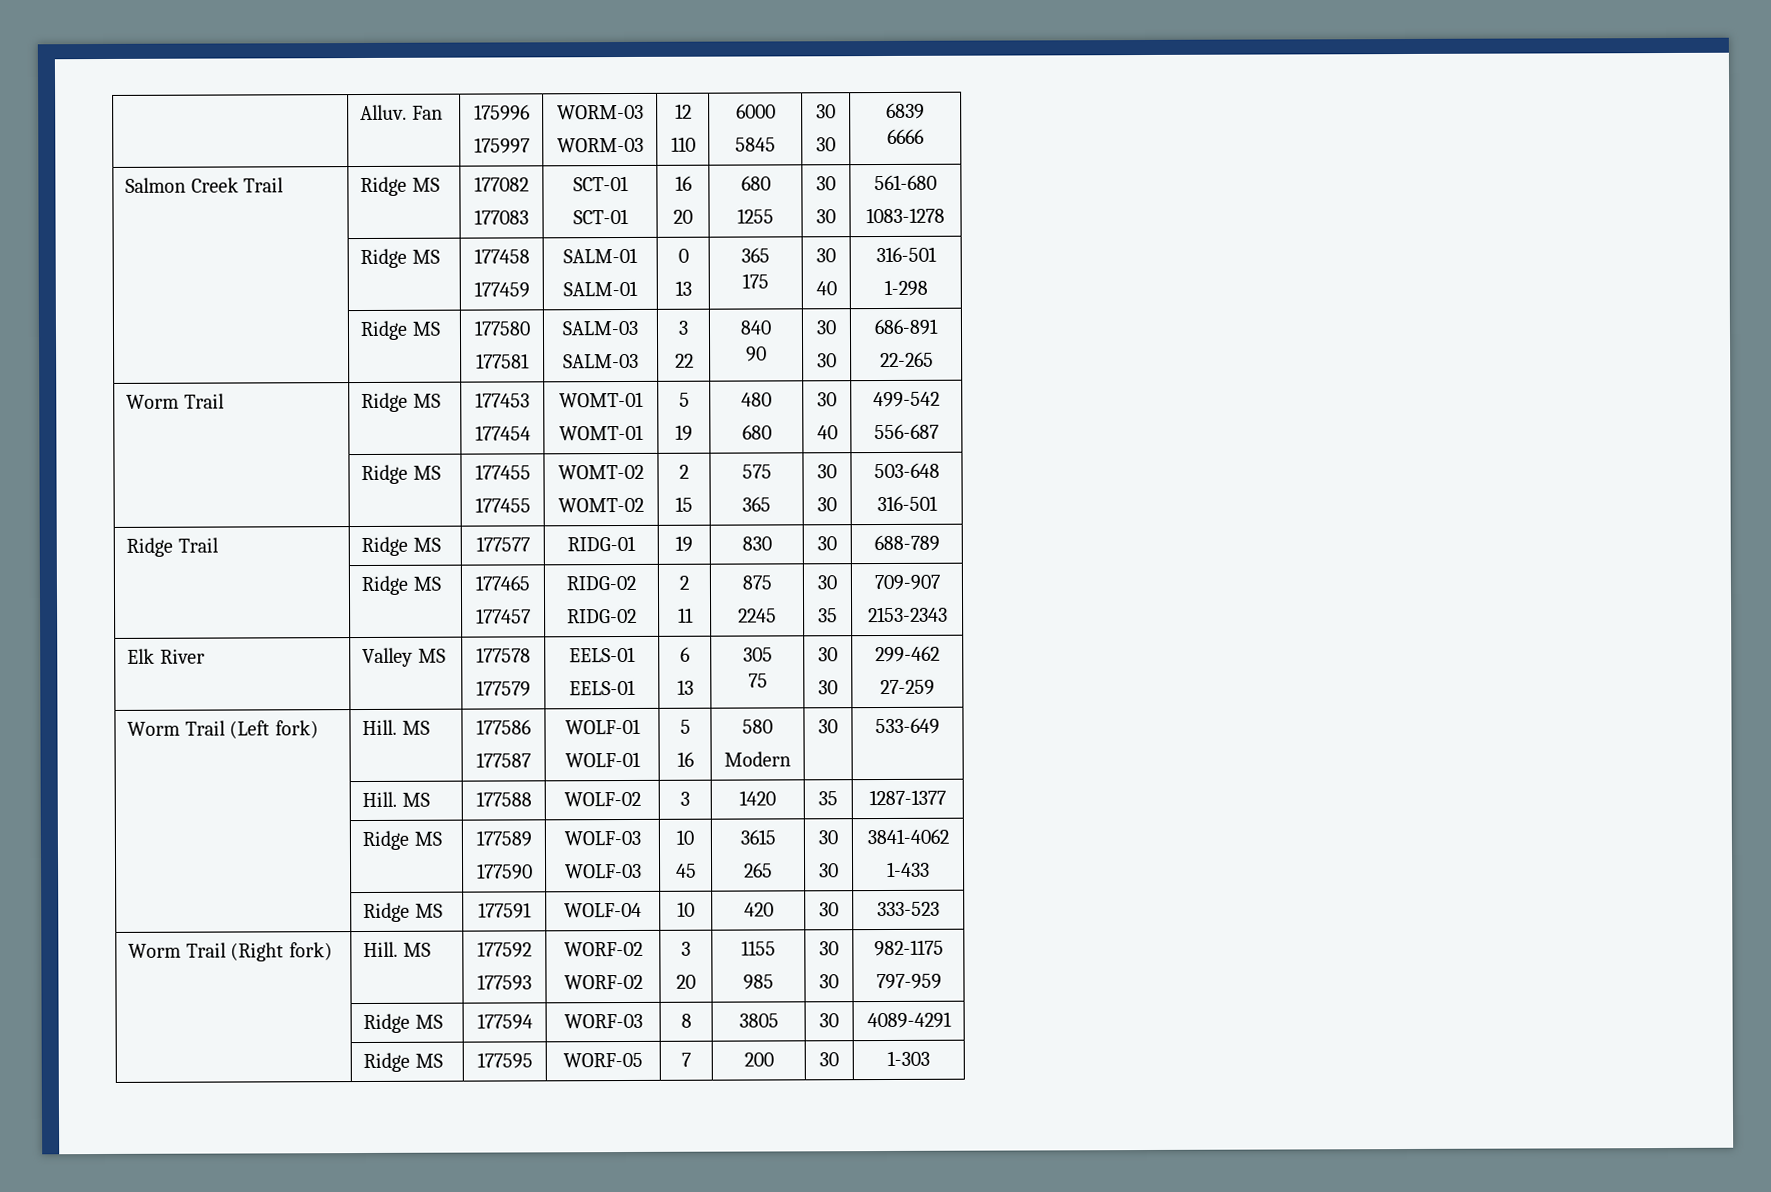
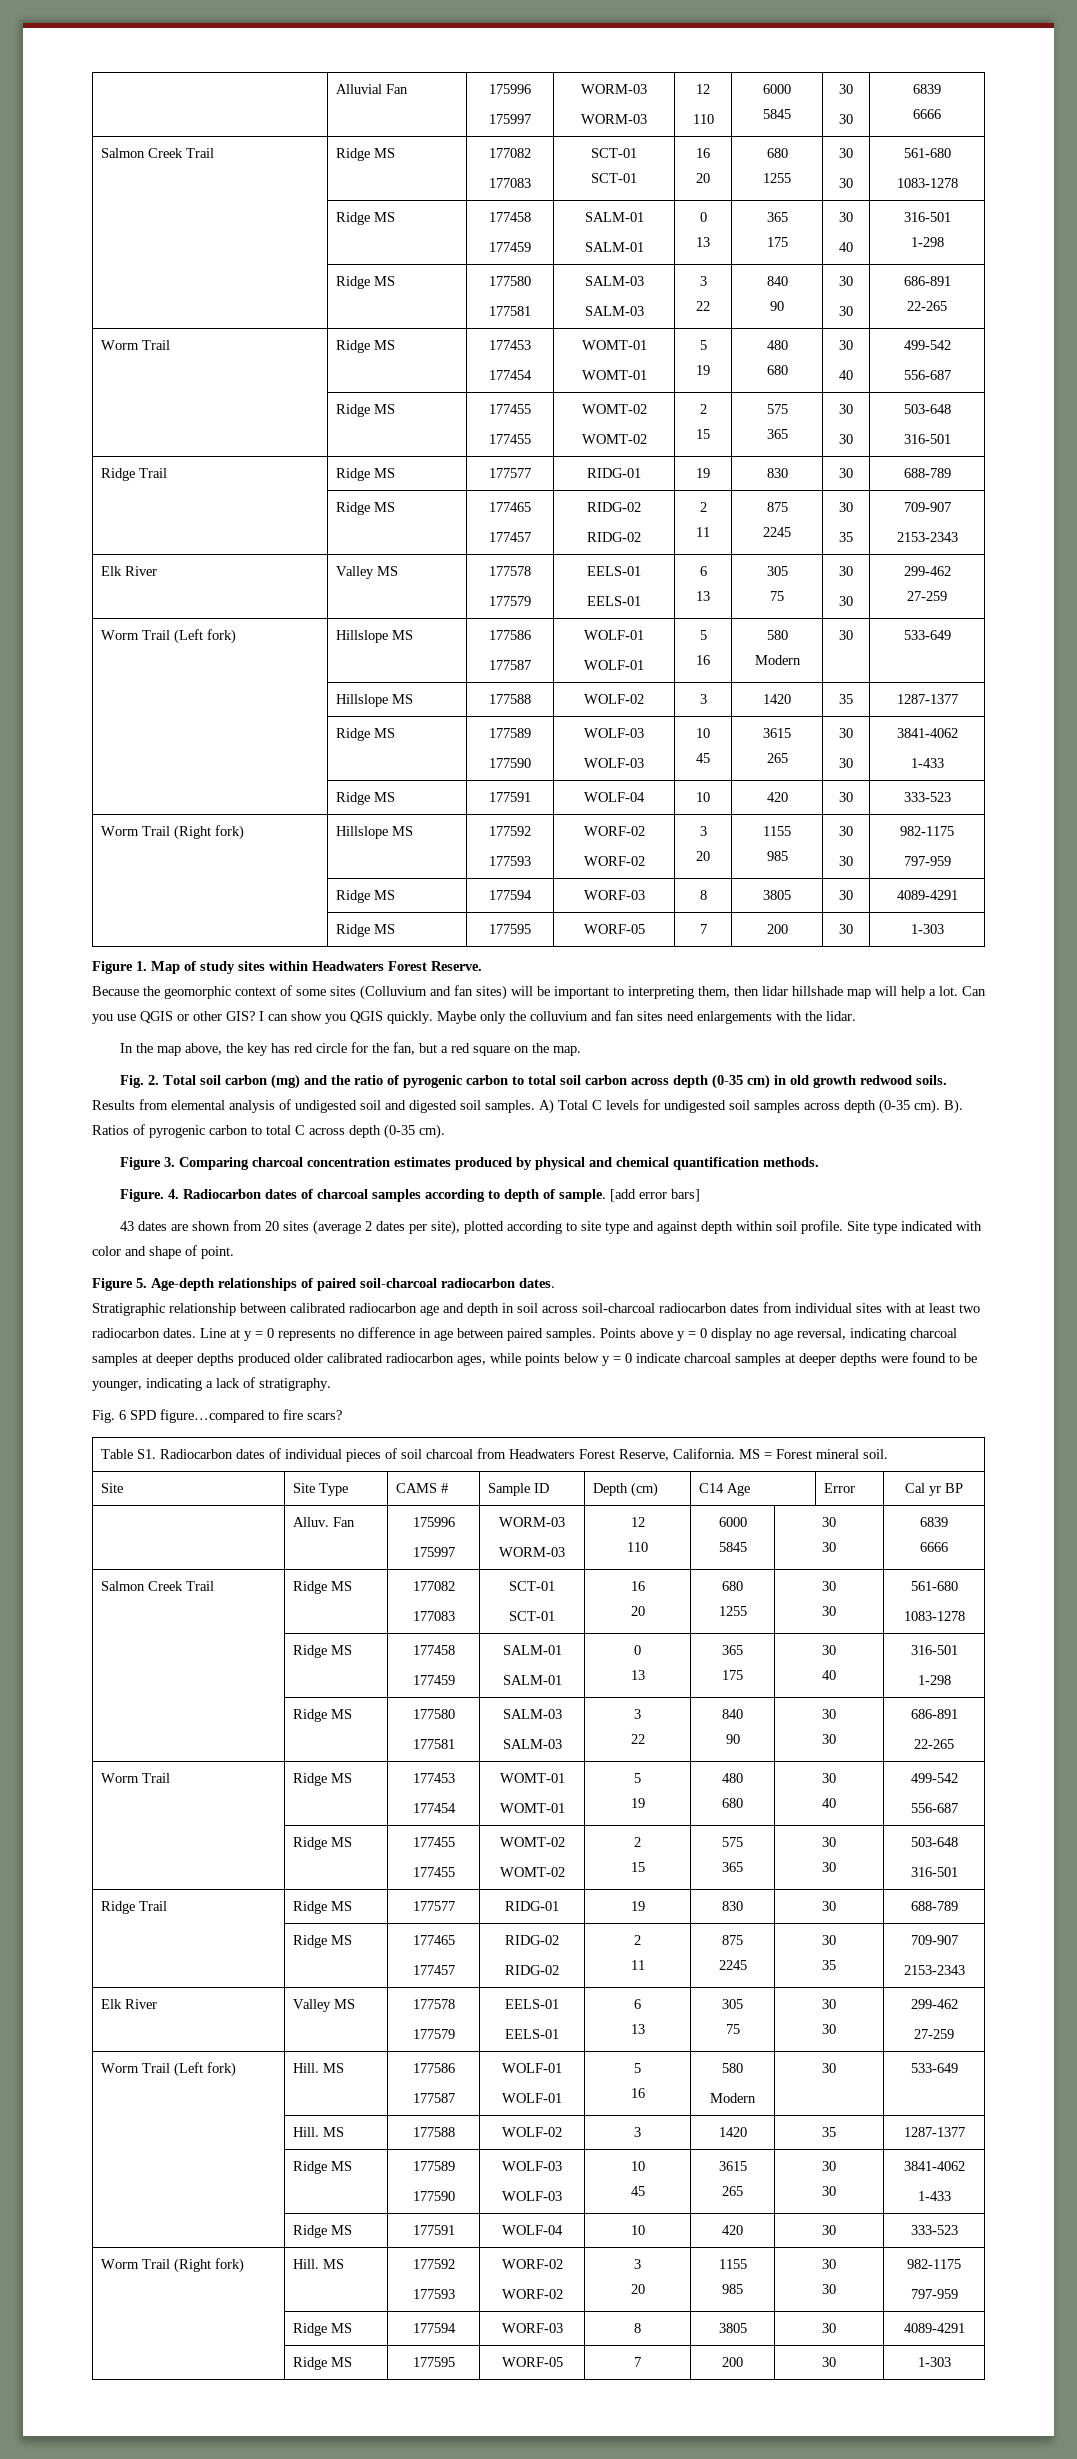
(360, 112) none -> [335,84,408,94] [489,84,531,94] [489,114,531,124] [581,84,647,94] [581,114,647,124] [696,84,711,94] [692,114,714,124] [763,84,792,94] [763,109,792,119] [839,84,853,94] [839,114,853,124] [913,84,942,94] [913,109,942,119] [100,148,214,158] [335,148,395,161] [489,148,531,158] [489,178,531,188] [591,148,637,158] [591,173,637,183] [696,148,711,158] [696,173,711,183] [766,148,788,158] [763,173,792,183] [839,148,853,158] [839,178,853,188] [903,148,951,158] [896,178,958,188] [335,212,395,225] [489,212,531,222] [489,242,531,252] [584,212,644,222] [584,242,644,252] [699,212,707,222] [696,237,711,247] [766,212,788,222] [766,237,788,247] [839,212,853,222] [839,242,853,252] [903,212,951,222] [910,237,944,247] [335,276,395,289] [489,276,531,286] [489,306,531,316] [584,276,644,286] [584,306,644,316] [699,276,707,286] [696,301,711,311] [766,276,788,286] [770,301,785,311] [839,276,853,286] [839,306,853,316] [903,276,951,286] [907,301,948,311] [100,340,170,350] [335,340,395,353] [489,340,531,350] [489,370,532,380] [581,340,647,350] [581,370,647,380] [699,340,707,350] [696,365,711,375] [766,340,788,350] [766,365,788,375] [839,340,853,350] [839,370,853,380] [903,340,951,350] [903,370,951,380] [335,404,395,417] [489,404,531,414] [489,434,531,444] [581,404,647,414] [581,434,647,444] [699,404,707,414] [696,429,711,439] [766,404,788,414] [766,429,788,439] [839,404,853,414] [839,434,853,444] [903,404,951,414] [903,434,951,444] [100,468,167,481] [335,468,395,481] [489,468,531,478] [587,468,641,478] [696,468,711,478] [766,468,788,478] [839,468,853,478] [903,468,951,478] [335,502,395,515] [489,502,531,512] [489,532,531,542] [587,502,641,512] [587,532,641,542] [699,502,707,512] [696,527,711,537] [766,502,788,512] [763,527,792,537] [839,502,853,512] [839,532,853,542] [903,502,951,512] [896,532,958,542] [100,566,157,576] [335,566,398,579] [489,566,531,576] [489,596,531,606] [587,566,641,576] [587,596,641,606] [699,566,707,576] [696,591,711,601] [766,566,788,576] [770,591,785,601] [839,566,853,576] [839,596,853,606] [903,566,951,576] [907,591,948,601] [100,629,236,644] [335,630,413,643] [489,630,531,640] [489,660,531,670] [584,630,644,640] [584,660,644,670] [699,630,707,640] [696,655,711,665] [766,630,788,640] [754,655,801,665] [839,630,853,640] [903,630,951,640] [335,694,413,707] [489,694,531,704] [584,694,644,704] [699,694,707,704] [763,694,792,704] [839,694,853,704] [896,694,958,704] [335,728,395,741] [489,728,531,738] [489,758,531,768] [584,728,644,738] [584,758,644,768] [696,728,711,738] [696,753,711,763] [763,728,792,738] [766,753,788,763] [839,728,853,738] [839,758,853,768] [896,728,958,738] [910,758,944,768] [335,792,395,805] [489,792,531,802] [584,792,645,802] [696,792,711,802] [766,792,788,802] [839,792,853,802] [903,792,951,802] [100,825,244,840] [335,826,413,839] [489,826,531,836] [489,856,531,866] [583,826,645,836] [583,856,645,866] [699,826,707,836] [696,851,711,861] [763,826,792,836] [766,851,788,861] [839,826,853,836] [839,856,853,866] [900,826,955,836] [903,856,951,866] [335,890,395,903] [489,890,532,900] [583,890,645,900] [699,890,707,900] [763,890,792,900] [839,890,853,900] [896,890,958,900] [335,924,395,937] [489,924,531,934] [583,924,645,934] [699,924,707,934] [766,924,788,934] [839,924,853,934] [910,924,944,934] [92,961,482,974] [92,985,986,1000] [92,1010,856,1024] [119,1042,581,1056] [119,1074,947,1089] [92,1099,963,1114] [92,1124,445,1139] [119,1157,819,1170] [119,1189,700,1202] [119,1220,982,1235] [92,1245,234,1259] [92,1278,555,1291] [92,1302,980,1316] [92,1327,957,1341] [92,1352,977,1366] [92,1377,331,1391] [92,1409,342,1423] [100,1448,888,1462] [100,1483,123,1493] [292,1483,348,1496] [395,1483,448,1493] [487,1483,549,1496] [592,1482,658,1497] [698,1483,750,1496] [823,1483,855,1493] [905,1483,964,1496] | Alluvial Fan | 175996 // 175997 | WORM-03 // WORM-03 | 12 // 110 | 6000 // 5845 | 30 // 30 | 6839 // 6666 // Salmon Creek Trail | Ridge MS | 177082 // 177083 | SCT-01 // SCT-01 | 16 // 20 | 680 // 1255 | 30 // 30 | 561-680 // 1083-1278 // | Ridge MS | 177458 // 177459 | SALM-01 // SALM-01 | 0 // 13 | 365 // 175 | 30 // 40 | 316-501 // 1-298 // | Ridge MS | 177580 // 177581 | SALM-03 // SALM-03 | 3 // 22 | 840 // 90 | 30 // 30 | 686-891 // 22-265 // Worm Trail | Ridge MS | 177453 // 177454 | WOMT-01 // WOMT-01 | 5 // 19 | 480 // 680 | 30 // 40 | 499-542 // 556-687 // | Ridge MS | 177455 // 177455 | WOMT-02 // WOMT-02 | 2 // 15 | 575 // 365 | 30 // 30 | 503-648 // 316-501 // Ridge Trail | Ridge MS | 177577 | RIDG-01 | 19 | 830 | 30 | 688-789 // | Ridge MS | 177465 // 177457 | RIDG-02 // RIDG-02 | 2 // 11 | 875 // 2245 | 30 // 35 | 709-907 // 2153-2343 // Elk River | Valley MS | 177578 // 177579 | EELS-01 // EELS-01 | 6 // 13 | 305 // 75 | 30 // 30 | 299-462 // 27-259 // Worm Trail (Left fork) | Hillslope MS | 177586 // 177587 | WOLF-01 // WOLF-01 | 5 // 16 | 580 // Modern | 30 | 533-649 // | Hillslope MS | 177588 | WOLF-02 | 3 | 1420 | 35 | 1287-1377 // | Ridge MS | 177589 // 177590 | WOLF-03 // WOLF-03 | 10 // 45 | 3615 // 265 | 30 // 30 | 3841-4062 // 1-433 // | Ridge MS | 177591 | WOLF-04 | 10 | 420 | 30 | 333-523 // Worm Trail (Right fork) | Hillslope MS | 177592 // 177593 | WORF-02 // WORF-02 | 3 // 20 | 1155 // 985 | 30 // 30 | 982-1175 // 797-959 // | Ridge MS | 177594 | WORF-03 | 8 | 3805 | 30 | 4089-4291 // | Ridge MS | 177595 | WORF-05 | 7 | 200 | 30 | 1-303 // Figure 1. Map of study sites within Headwaters Forest Reserve. // Because the geomorphic context of some sites (Colluvium and fan sites) will be important to interpreting them, then lidar hillshade map will help a lot. Can you use QGIS or other GIS? I can show you QGIS quickly. Maybe only the colluvium and fan sites need enlargements with the lidar. // In the map above, the key has red circle for the fan, but a red square on the map. // Fig. 2. Total soil carbon (mg) and the ratio of pyrogenic carbon to total soil carbon across depth (0-35 cm) in old growth redwood soils. Results from elemental analysis of undigested soil and digested soil samples. A) Total C levels for undigested soil samples across depth (0-35 cm). B). Ratios of pyrogenic carbon to total C across depth (0-35 cm). // Figure 3. Comparing charcoal concentration estimates produced by physical and chemical quantification methods. // Figure. 4. Radiocarbon dates of charcoal samples according to depth of sample. [add error bars] // 43 dates are shown from 20 sites (average 2 dates per site), plotted according to site type and against depth within soil profile. Site type indicated with color and shape of point. // Figure 5. Age-depth relationships of paired soil-charcoal radiocarbon dates. // Stratigraphic relationship between calibrated radiocarbon age and depth in soil across soil-charcoal radiocarbon dates from individual sites with at least two radiocarbon dates. Line at y = 0 represents no difference in age between paired samples. Points above y = 0 display no age reversal, indicating charcoal samples at deeper depths produced older calibrated radiocarbon ages, while points below y = 0 indicate charcoal samples at deeper depths were found to be younger, indicating a lack of stratigraphy. // Fig. 6 SPD figure…compared to fire scars? // Table S1. Radiocarbon dates of individual pieces of soil charcoal from Headwaters Forest Reserve, California. MS = Forest mineral soil. // Site | Site Type | CAMS # | Sample ID | Depth (cm) | C14 Age | Error | Cal yr BP //

